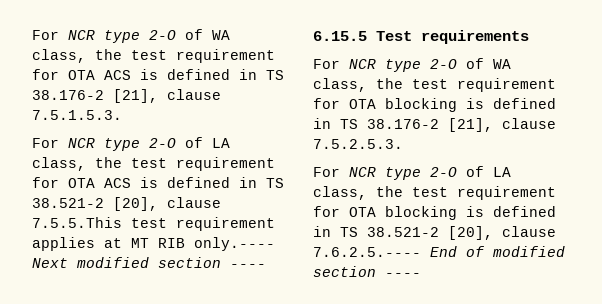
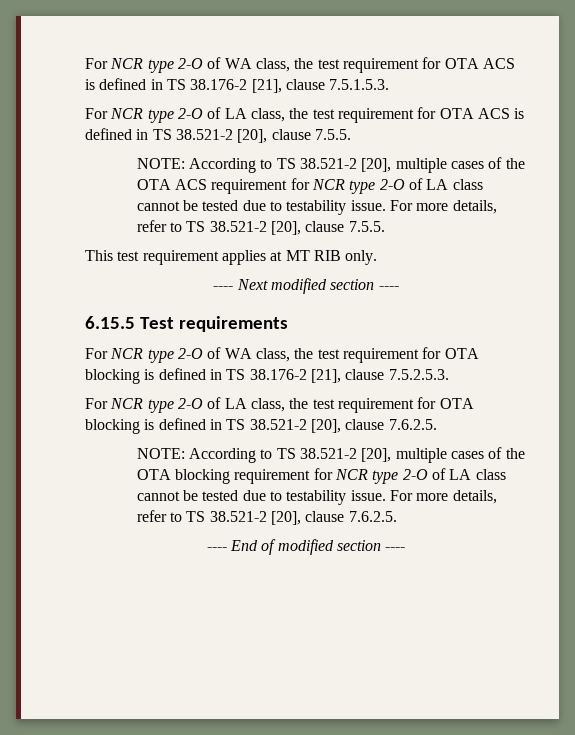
[32,217,122,228] 7.5.5.This -> [314,129,351,140] [136,157,525,173] [136,178,483,194] [136,200,497,215] [136,220,385,235] [85,250,113,261] 7.5.5. // NOTE: According to TS 38.521-2 [20], multiple cases of the OTA ACS requirement for NCR type 2-O of LA class cannot be tested due to testability issue. For more details, refer to TS 38.521-2 [20], clause 7.5.5. // This
[194,237,275,251] only.---- -> [345,250,378,265] [213,286,234,290] only. // ----
[313,247,421,257] 7.6.2.5.---- -> [388,419,437,430] [136,447,525,463] [136,468,506,484] [136,490,497,505] [136,510,397,525] [206,547,227,551] 7.6.2.5. // NOTE: According to TS 38.521-2 [20], multiple cases of the OTA blocking requirement for NCR type 2-O of LA class cannot be tested due to testability issue. For more details, refer to TS 38.521-2 [20], clause 7.6.2.5. // ----

